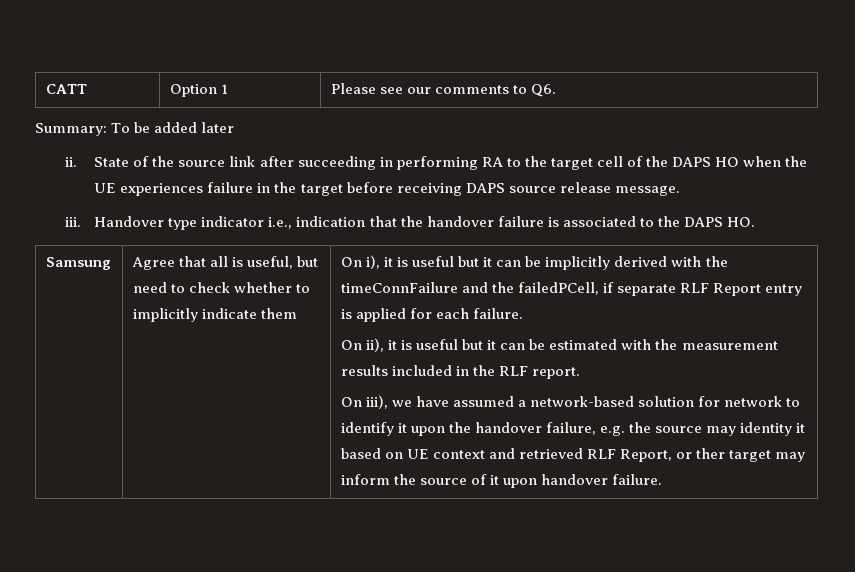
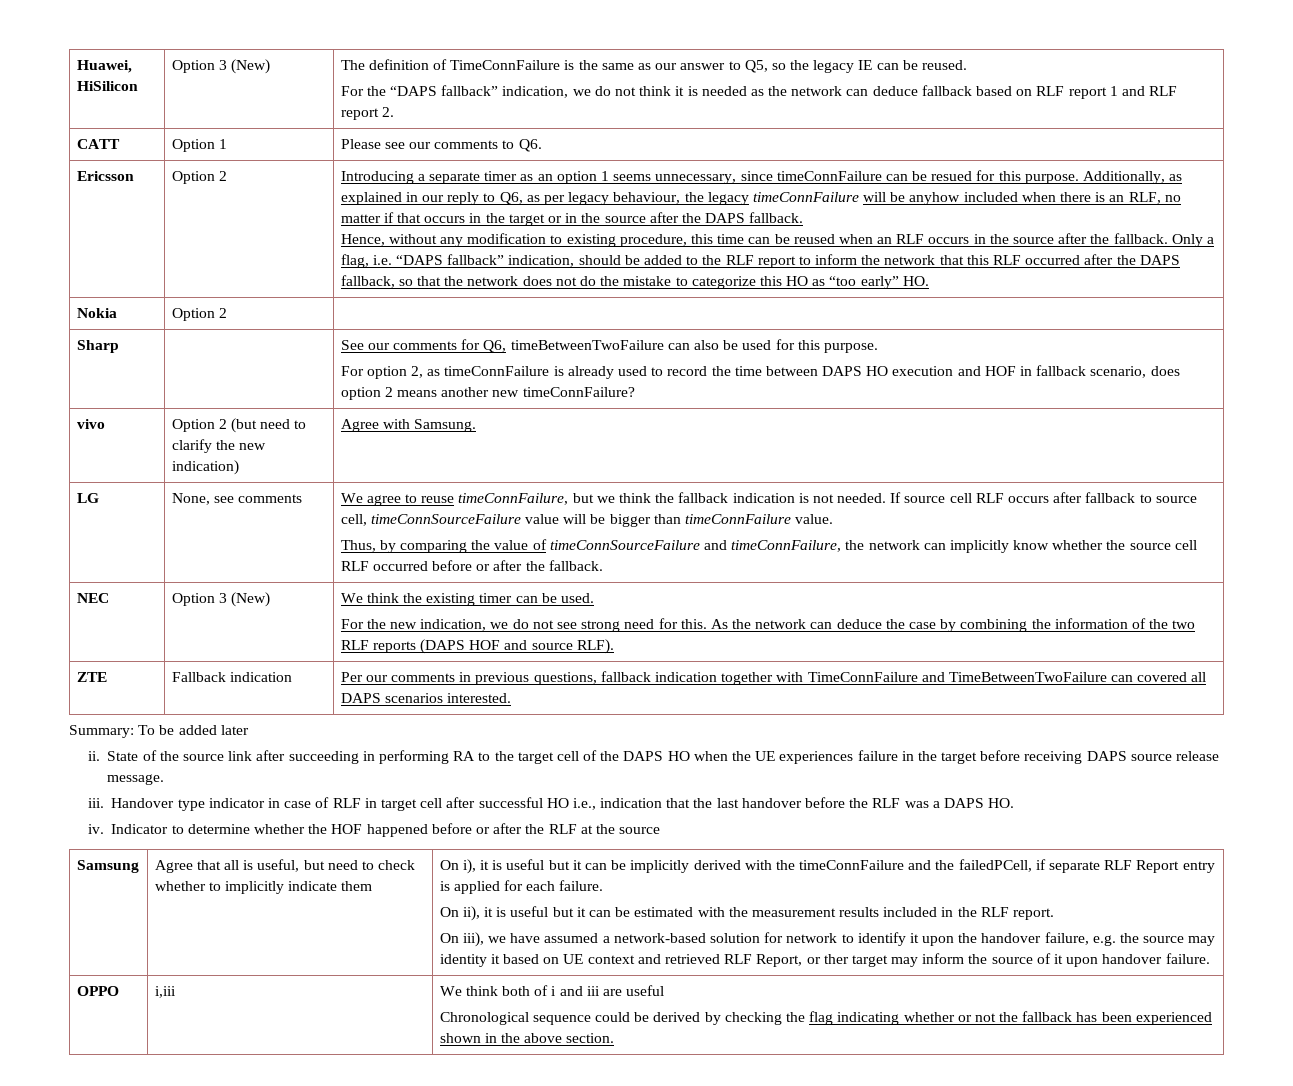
(45, 89) none -> [76,60,132,73] [76,81,138,91] [171,59,271,74] [340,59,967,73] [340,85,1178,99] [340,107,394,120] Huawei, HiSilicon | Option 3 (New) | The definition of TimeConnFailure is the same as our answer to Q5, so the legacy IE can be reused. // For the “DAPS fallback” indication, we do not think it is needed as the network can deduce fallback based on RLF report 1 and RLF report 2. //
(557, 90) none -> [76,171,134,181] [171,171,227,184] [340,170,1183,184] [340,192,1181,205] [340,212,804,226] [340,233,1214,247] [340,254,1180,268] [340,275,929,289] [76,308,117,318] [171,308,227,321] [76,340,119,353] [340,339,878,353] [340,365,1180,379] [340,387,635,400] [76,419,105,429] [171,418,307,433] [171,439,267,453] [171,460,239,475] [340,419,477,432] [76,493,99,503] [171,493,303,505] [340,492,1197,506] [340,514,834,527] [340,539,1197,553] [340,560,603,571] [76,593,109,603] [171,592,271,607] [340,593,594,606] [340,618,1196,632] [340,639,614,654] [76,672,107,682] [171,672,292,682] [340,671,1207,685] [340,693,512,703] // Ericsson | Option 2 | Introducing a separate timer as an option 1 seems unnecessary, since timeConnFailure can be resued for this purpose. Additionally, as explained in our reply to Q6, as per legacy behaviour, the legacy timeConnFailure will be anyhow included when there is an RLF, no matter if that occurs in the target or in the source after the DAPS fallback. // Hence, without any modification to existing procedure, this time can be reused when an RLF occurs in the source after the fallback. Only a flag, i.e. “DAPS fallback” indication, should be added to the RLF report to inform the network that this RLF occurred after the DAPS fallback, so that the network does not do the mistake to categorize this HO as “too early” HO. // Nokia | Option 2 | // Sharp | | See our comments for Q6, timeBetweenTwoFailure can also be used for this purpose. // For option 2, as timeConnFailure is already used to record the time between DAPS HO execution and HOF in fallback scenario, does option 2 means another new timeConnFailure? // vivo | Option 2 (but need to clarify the new indication) | Agree with Samsung. // LG | None, see comments | We agree to reuse timeConnFailure, but we think the fallback indication is not needed. If source cell RLF occurs after fallback to source cell, timeConnSourceFailure value will be bigger than timeConnFailure value. // Thus, by comparing the value of timeConnSourceFailure and timeConnFailure, the network can implicitly know whether the source cell RLF occurred before or after the fallback. // NEC | Option 3 (New) | We think the existing timer can be used. // For the new indication, we do not see strong need for this. As the network can deduce the case by combining the information of the two RLF reports (DAPS HOF and source RLF). // ZTE | Fallback indication | Per our comments in previous questions, fallback indication together with TimeConnFailure and TimeBetweenTwoFailure can covered all DAPS scenarios interested.
[268,216,755,229] i.e., indication that the handover failure is associated to the DAPS HO. -> [268,797,1015,811] [87,823,661,837] in case of RLF in target cell after successful HO i.e., indication that the last handover before the RLF was a DAPS HO. // iv. Indicator to determine whether the HOF happened before or after the RLF at the source
(663, 479) none -> [76,986,119,996] [154,986,176,998] [439,985,665,996] [439,1011,1212,1025] [439,1033,615,1043] // OPPO | i,iii | We think both of i and iii are useful // Chronological sequence could be derived by checking the flag indicating whether or not the fallback has been experienced shown in the above section.

